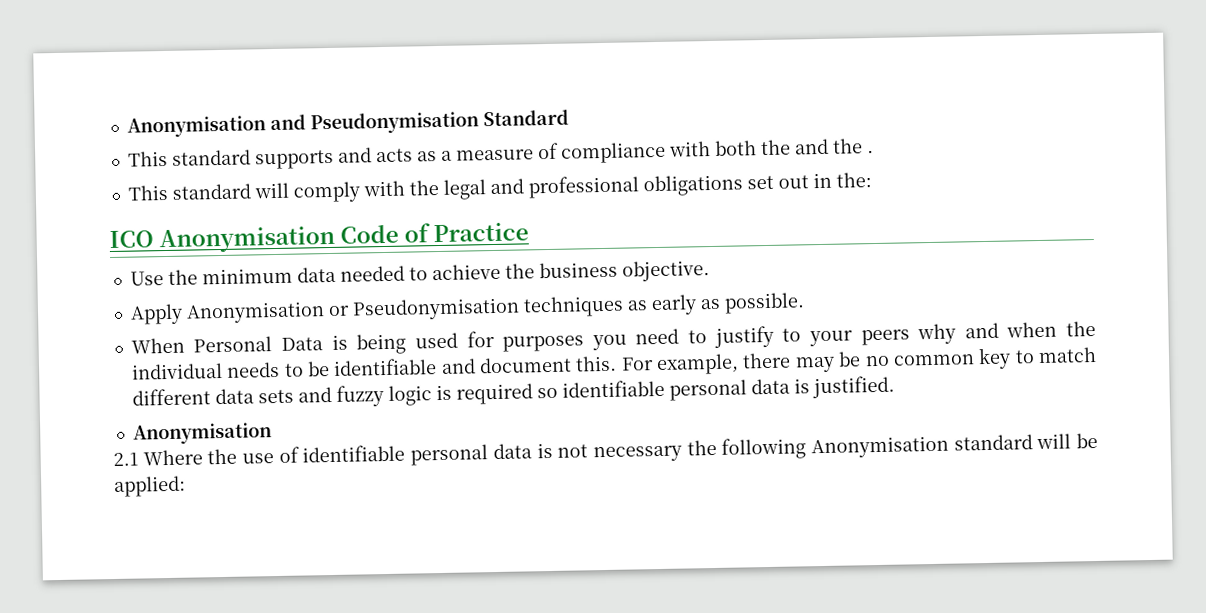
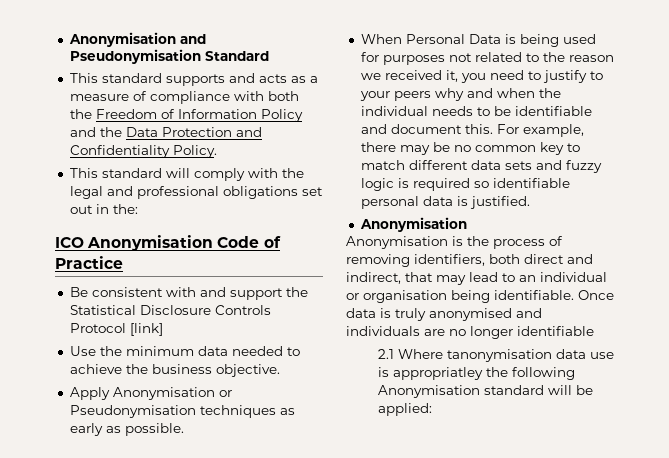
[793,138,874,155] and the . -> [95,109,303,122] [69,127,262,137] [69,145,217,158] Freedom of Information Policy and the Data Protection and Confidentiality Policy.
(530, 232) none -> [69,287,308,300] [69,305,271,315] [69,323,163,336] // Be consistent with and support the Statistical Disclosure Controls Protocol [link]
(585, 343) none -> [448,52,614,62] [360,70,458,82] not related to the reason we received it,
[113,442,682,466] 2.1 Where the use of identifiable personal data is not necessary -> [346,236,563,249] [346,254,593,267] [346,272,607,285] [346,290,614,303] [346,308,542,321] [346,326,594,339] [377,349,614,362] [377,367,483,380] Anonymisation is the process of removing identifiers, both direct and indirect, that may lead to an individual or organisation being identifiable. Once data is truly anonymised and individuals are no longer identifiable // 2.1 Where tanonymisation data use is appropriatley

